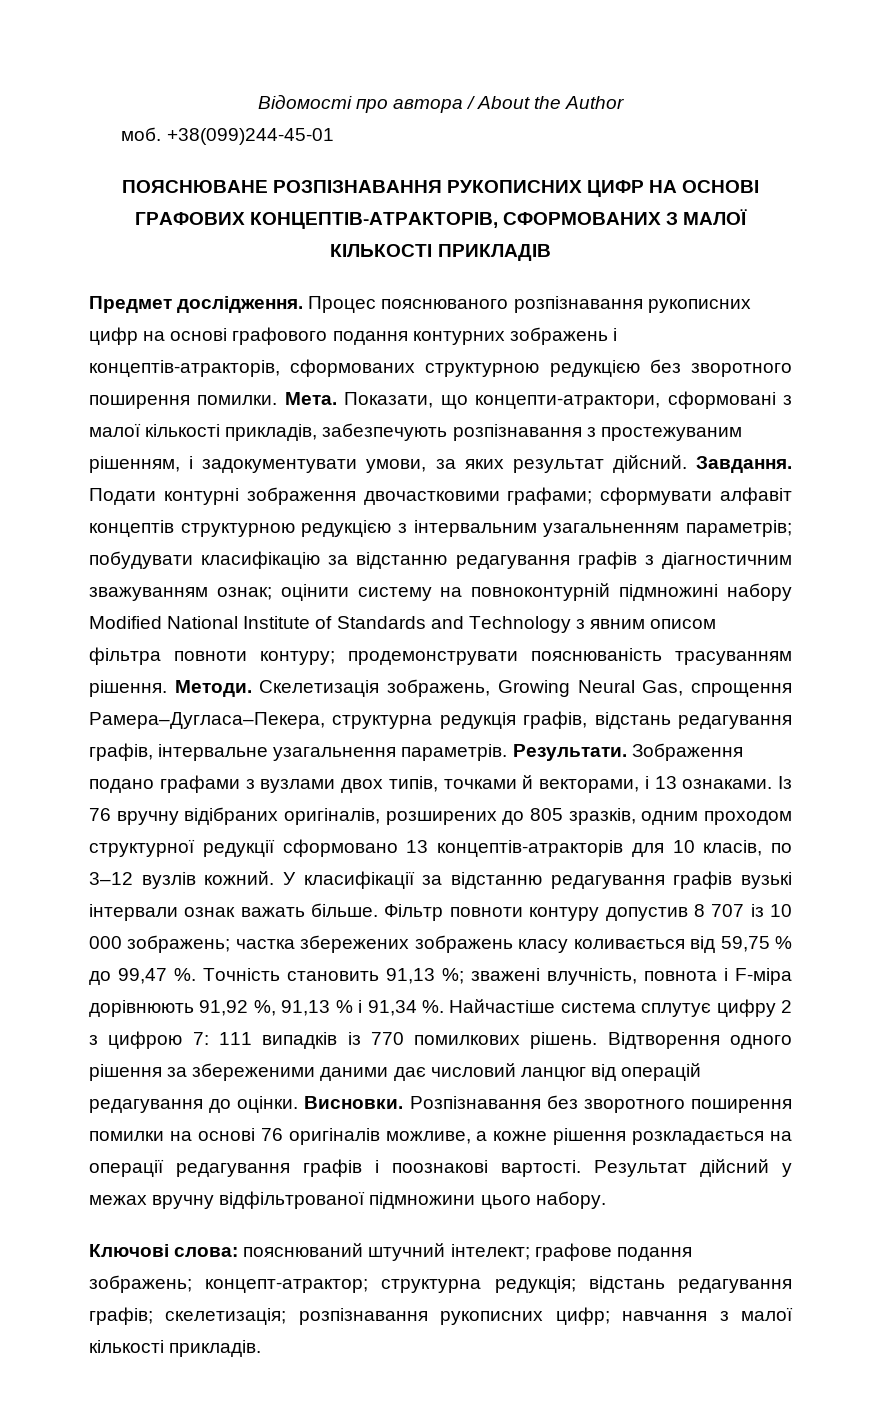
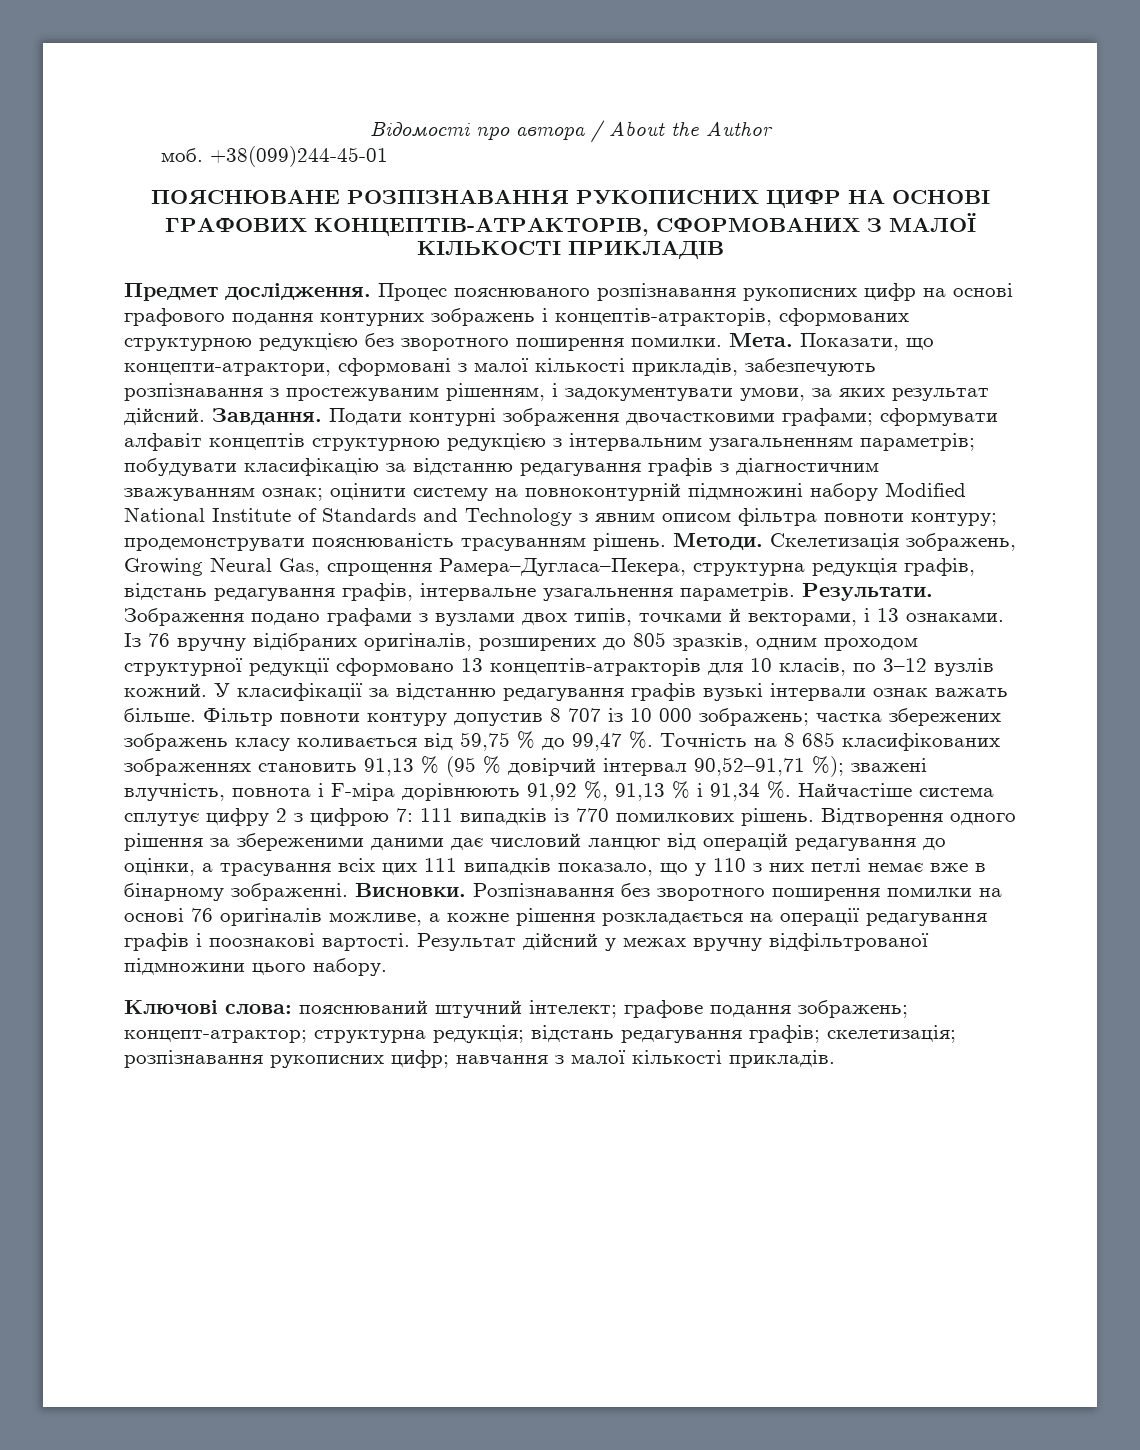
[89,680,167,697] рішення. -> [593,533,666,551] рішень.
[287,968,464,984] становить 91,13 %; -> [754,732,1000,751] [124,756,844,777] на 8 685 класифікованих зображеннях становить 91,13 % (95 % довірчий інтервал 90,52–91,71 %);
[237,1096,299,1113] оцінки. -> [124,858,986,876] [124,883,348,901] оцінки, а трасування всіх цих 111 випадків показало, що у 110 з них петлі немає вже в бінарному зображенні.

